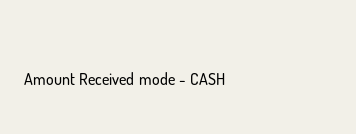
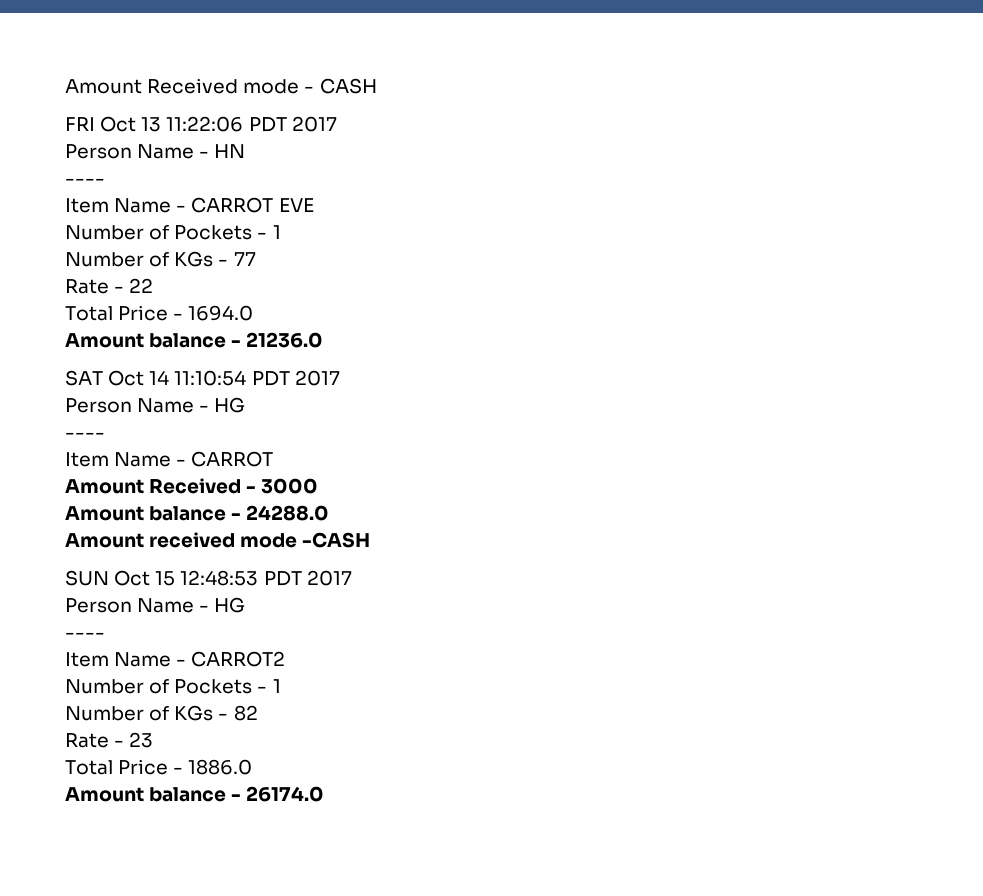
(226, 79) none -> [65,116,337,132] [65,144,246,159] [65,178,105,185] [65,197,314,213] [65,225,281,240] [65,251,256,267] [65,278,154,294] [65,305,254,321] [65,332,324,348] [65,370,340,386] [65,397,246,413] [65,432,105,439] [65,451,274,467] [65,478,319,494] [65,505,330,521] [65,532,371,548] [65,570,352,586] [65,597,246,613] [65,632,105,639] [65,651,286,667] [65,679,281,694] [65,705,258,721] [65,732,154,748] [65,759,253,775] [65,786,325,802] // FRI Oct 13 11:22:06 PDT 2017 // Person Name - HN // ---- // Item Name - CARROT EVE // Number of Pockets - 1 // Number of KGs - 77 // Rate - 22 // Total Price - 1694.0 // Amount balance - 21236.0 // SAT Oct 14 11:10:54 PDT 2017 // Person Name - HG // ---- // Item Name - CARROT // Amount Received - 3000 // Amount balance - 24288.0 // Amount received mode -CASH // SUN Oct 15 12:48:53 PDT 2017 // Person Name - HG // ---- // Item Name - CARROT2 // Number of Pockets - 1 // Number of KGs - 82 // Rate - 23 // Total Price - 1886.0 // Amount balance - 26174.0

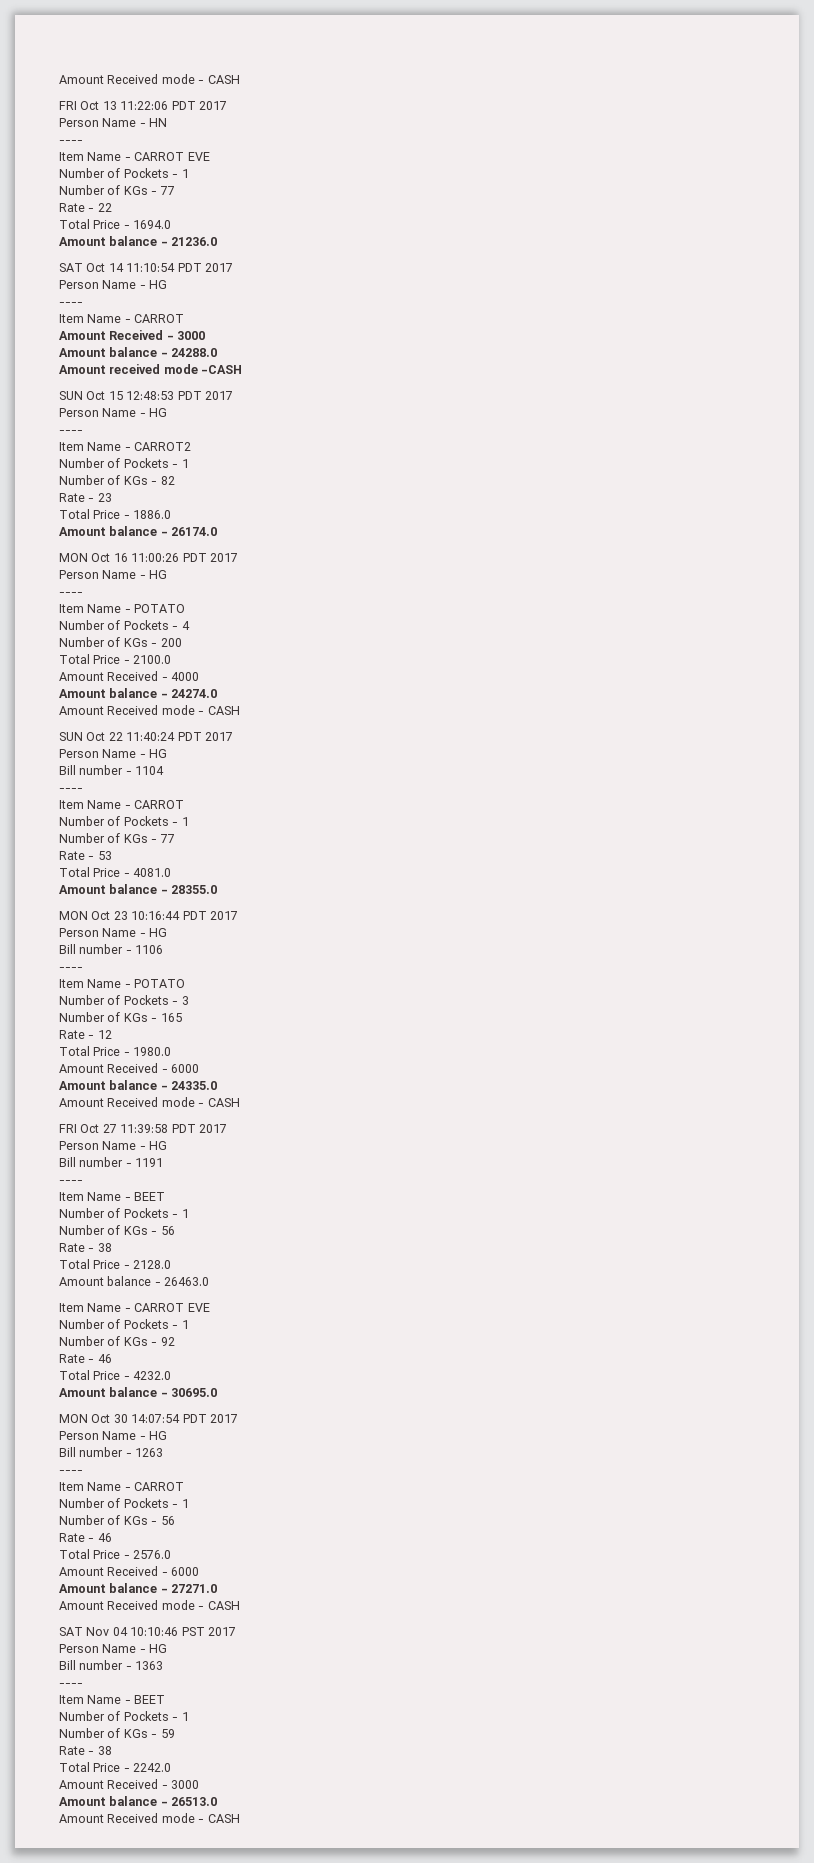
(325, 794) none -> [59,553,238,562] [59,570,168,579] [59,592,83,596] [59,604,186,613] [59,620,190,630] [59,637,182,647] [59,654,172,664] [59,671,200,681] [59,688,218,698] [59,705,240,715] [59,732,233,741] [59,749,168,758] [59,765,165,775] [59,788,83,792] [59,800,185,809] [59,816,189,826] [59,833,175,843] [59,851,112,860] [59,867,172,877] [59,884,218,894] [59,911,238,920] [59,928,168,937] [59,944,164,954] [59,967,83,971] [59,979,186,988] [59,995,189,1005] [59,1012,182,1022] [59,1030,112,1039] [59,1046,172,1056] [59,1063,200,1073] [59,1080,218,1090] [59,1097,240,1107] [59,1124,227,1133] [59,1141,168,1150] [59,1157,164,1167] [59,1180,83,1184] [59,1192,166,1201] [59,1208,189,1218] [59,1225,175,1235] [59,1243,112,1252] [59,1259,172,1269] [59,1276,210,1286] [59,1303,210,1312] [59,1319,189,1329] [59,1336,175,1346] [59,1354,112,1363] [59,1370,172,1380] [59,1387,218,1397] [59,1414,238,1423] [59,1431,168,1440] [59,1447,164,1457] [59,1470,83,1474] [59,1482,185,1491] [59,1498,189,1508] [59,1515,175,1525] [59,1533,112,1542] [59,1549,172,1559] [59,1566,200,1576] [59,1583,218,1593] [59,1600,240,1610] [59,1627,236,1636] [59,1644,168,1653] [59,1660,164,1670] [59,1683,83,1687] [59,1695,166,1704] [59,1711,189,1721] [59,1728,175,1738] [59,1746,112,1755] [59,1762,172,1772] [59,1779,200,1789] [59,1796,218,1806] [59,1813,240,1823] // MON Oct 16 11:00:26 PDT 2017 // Person Name - HG // ---- // Item Name - POTATO // Number of Pockets - 4 // Number of KGs - 200 // Total Price - 2100.0 // Amount Received - 4000 // Amount balance - 24274.0 // Amount Received mode - CASH // SUN Oct 22 11:40:24 PDT 2017 // Person Name - HG // Bill number - 1104 // ---- // Item Name - CARROT // Number of Pockets - 1 // Number of KGs - 77 // Rate - 53 // Total Price - 4081.0 // Amount balance - 28355.0 // MON Oct 23 10:16:44 PDT 2017 // Person Name - HG // Bill number - 1106 // ---- // Item Name - POTATO // Number of Pockets - 3 // Number of KGs - 165 // Rate - 12 // Total Price - 1980.0 // Amount Received - 6000 // Amount balance - 24335.0 // Amount Received mode - CASH // FRI Oct 27 11:39:58 PDT 2017 // Person Name - HG // Bill number - 1191 // ---- // Item Name - BEET // Number of Pockets - 1 // Number of KGs - 56 // Rate - 38 // Total Price - 2128.0 // Amount balance - 26463.0 // Item Name - CARROT EVE // Number of Pockets - 1 // Number of KGs - 92 // Rate - 46 // Total Price - 4232.0 // Amount balance - 30695.0 // MON Oct 30 14:07:54 PDT 2017 // Person Name - HG // Bill number - 1263 // ---- // Item Name - CARROT // Number of Pockets - 1 // Number of KGs - 56 // Rate - 46 // Total Price - 2576.0 // Amount Received - 6000 // Amount balance - 27271.0 // Amount Received mode - CASH // SAT Nov 04 10:10:46 PST 2017 // Person Name - HG // Bill number - 1363 // ---- // Item Name - BEET // Number of Pockets - 1 // Number of KGs - 59 // Rate - 38 // Total Price - 2242.0 // Amount Received - 3000 // Amount balance - 26513.0 // Amount Received mode - CASH

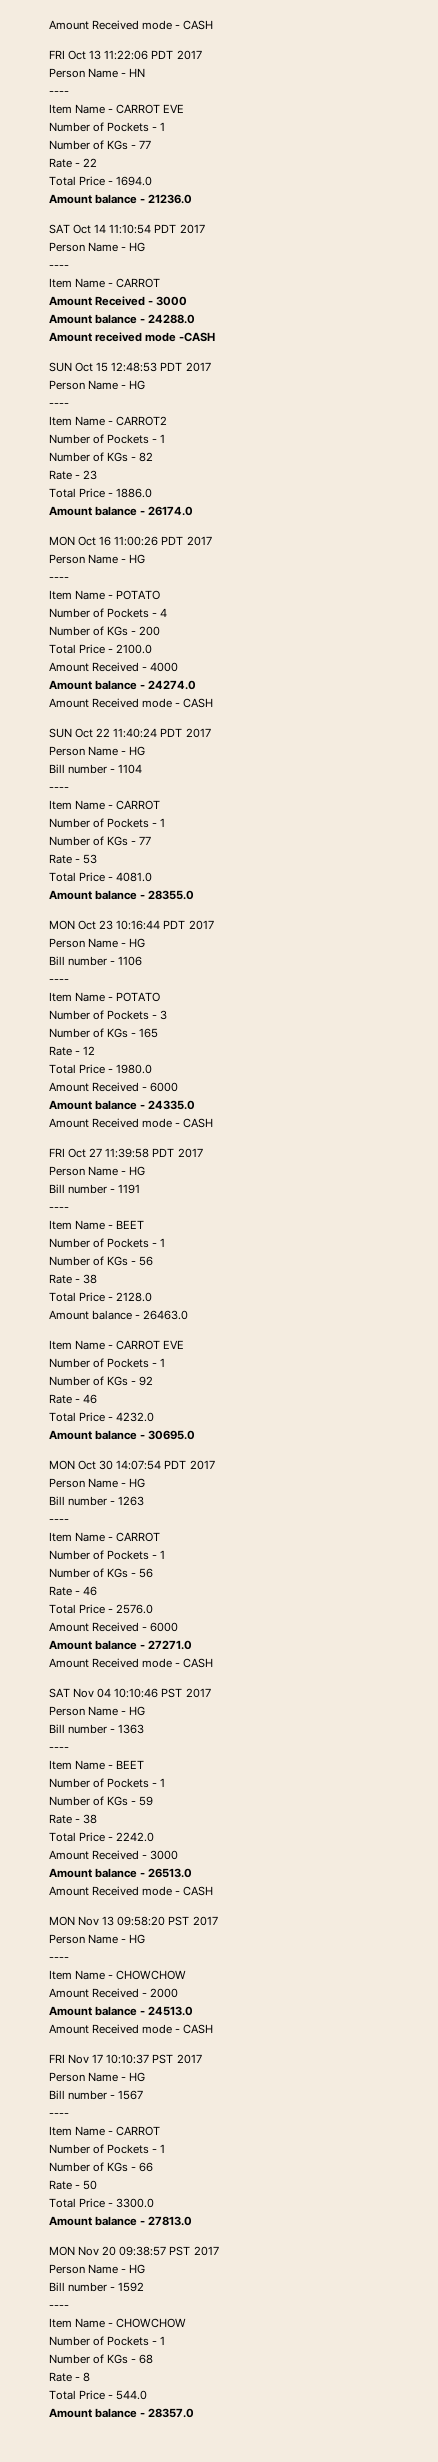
(240, 1818) none -> [49,1916,218,1926] [49,1934,146,1944] [49,1957,69,1961] [49,1970,187,1980] [49,1988,179,1998] [49,2006,194,2016] [49,2024,214,2034] [49,2054,202,2064] [49,2072,146,2082] [49,2090,144,2100] [49,2113,69,2117] [49,2126,161,2136] [49,2144,166,2154] [49,2162,154,2172] [49,2180,98,2190] [49,2198,155,2208] [49,2216,193,2226] [49,2246,219,2256] [49,2264,146,2274] [49,2282,145,2292] [49,2305,69,2309] [49,2318,187,2328] [49,2336,166,2346] [49,2354,154,2364] [49,2372,91,2382] [49,2390,148,2400] [49,2408,195,2418] // MON Nov 13 09:58:20 PST 2017 // Person Name - HG // ---- // Item Name - CHOWCHOW // Amount Received - 2000 // Amount balance - 24513.0 // Amount Received mode - CASH // FRI Nov 17 10:10:37 PST 2017 // Person Name - HG // Bill number - 1567 // ---- // Item Name - CARROT // Number of Pockets - 1 // Number of KGs - 66 // Rate - 50 // Total Price - 3300.0 // Amount balance - 27813.0 // MON Nov 20 09:38:57 PST 2017 // Person Name - HG // Bill number - 1592 // ---- // Item Name - CHOWCHOW // Number of Pockets - 1 // Number of KGs - 68 // Rate - 8 // Total Price - 544.0 // Amount balance - 28357.0

